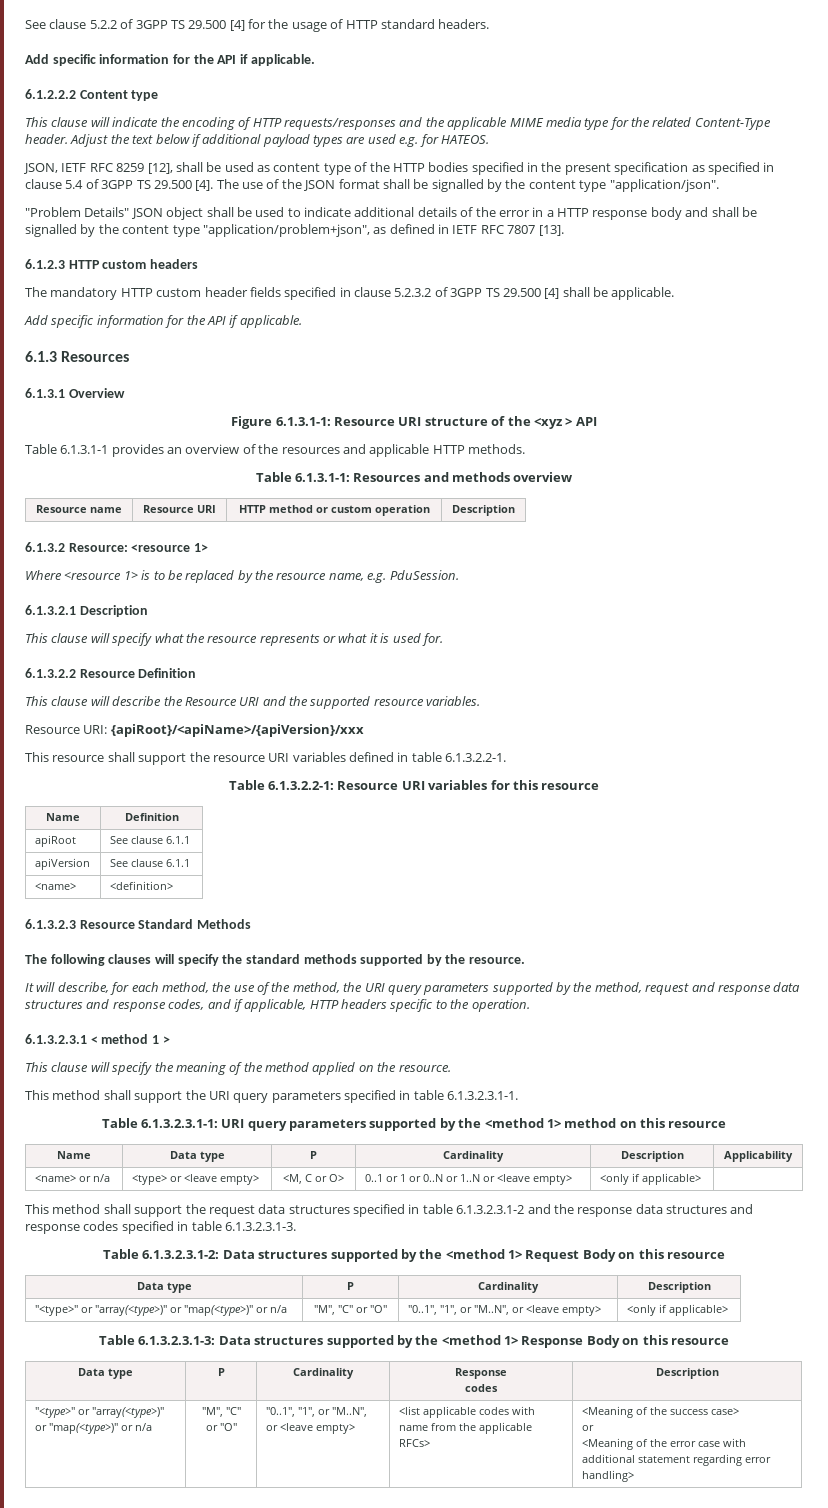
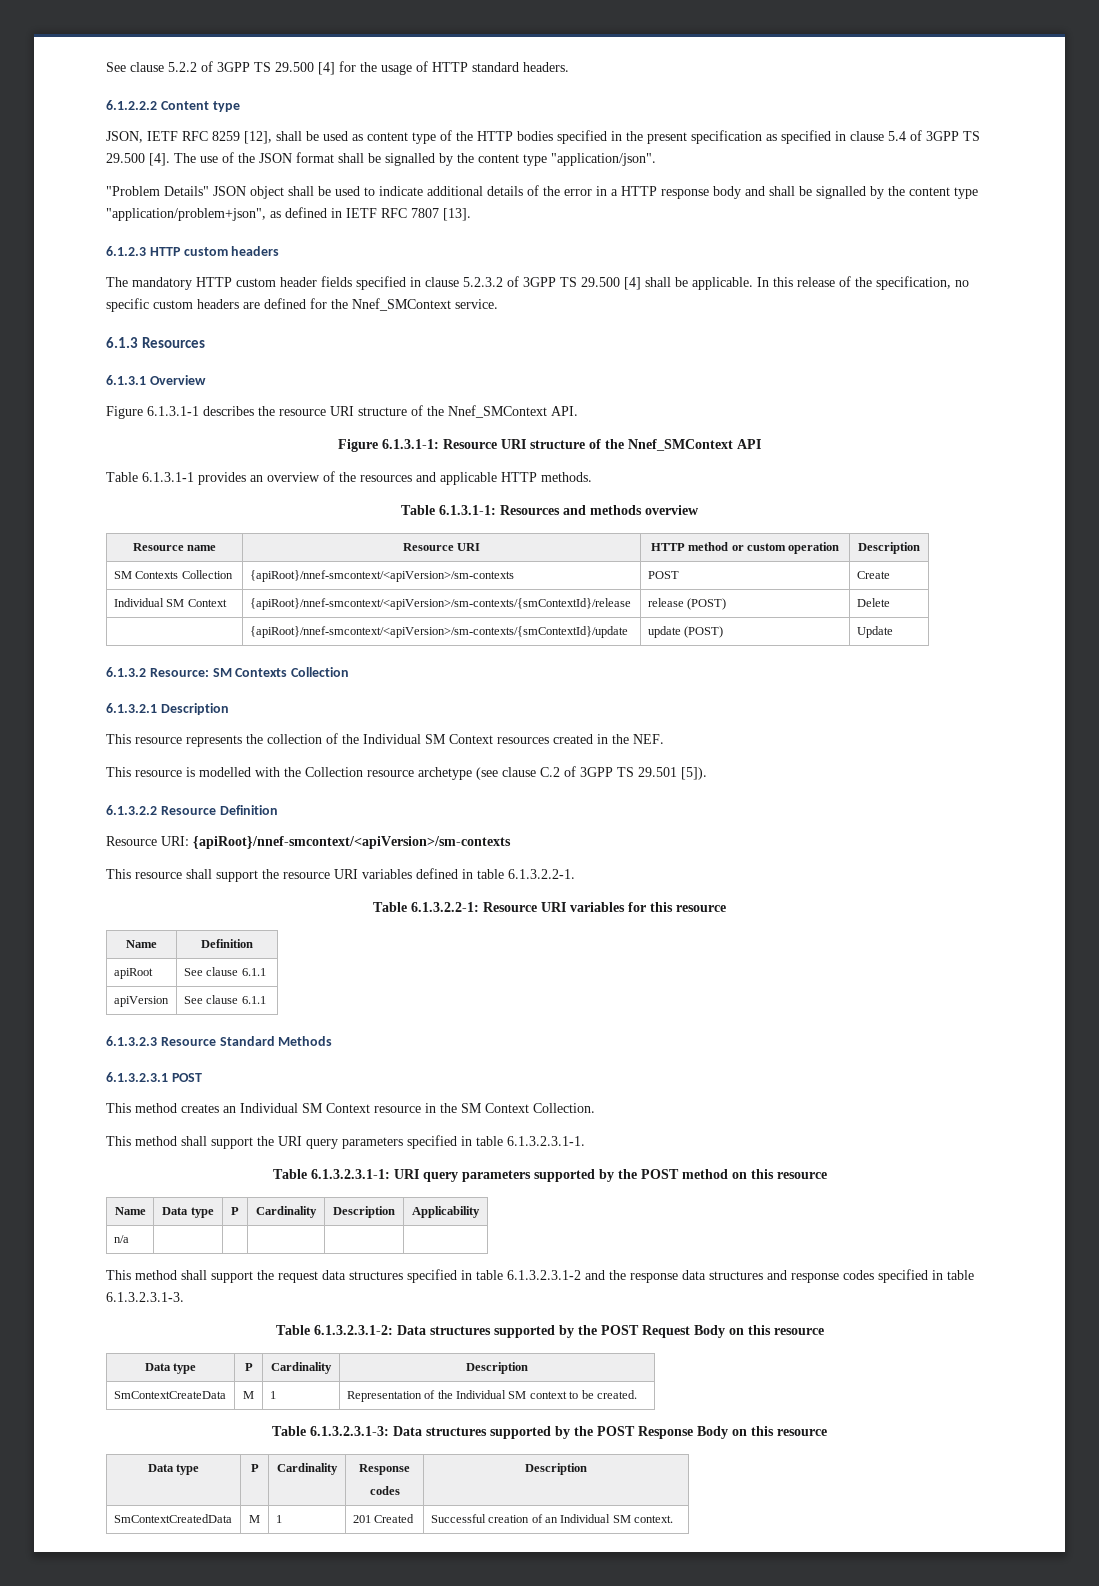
[25,54,315,66] [25,89,159,101] [25,117,771,130] [25,134,489,147] Add specific information for the API if applicable. // 6.1.2.2.2 Content type // This clause will indicate the encoding of HTTP requests/responses and the applicable MIME media type for the related Content-Type header. Adjust the text below if additional payload types are used e.g. for HATEOS. -> [106,100,240,112] 6.1.2.2.2 Content type
[24,315,302,328] [25,351,130,362] [25,388,125,398] // Add specific information for the API if applicable. // 6.1.3 Resources // 6.1.3.1 Overview -> [757,276,969,290] [106,298,498,312] [106,337,206,348] [106,375,206,385] [106,405,578,419] In this release of the specification, no specific custom headers are defined for the Nnef_SMContext service. // 6.1.3 Resources // 6.1.3.1 Overview // Figure 6.1.3.1-1 describes the resource URI structure of the Nnef_SMContext API.
[533,417,573,429] <xyz > -> [628,439,733,451] Nnef_SMContext
[25,542,208,552] [25,570,459,583] [25,605,148,617] [25,633,443,646] [25,668,197,678] [25,696,481,709] // 6.1.3.2 Resource: <resource 1> // Where <resource 1> is to be replaced by the resource name, e.g. PduSession. // 6.1.3.2.1 Description // This clause will specify what the resource represents or what it is used for. // 6.1.3.2.2 Resource Definition // This clause will describe the Resource URI and the supported resource variables. -> [113,570,233,579] [249,570,514,582] [647,571,679,579] [856,571,890,579] [113,598,227,607] [249,598,631,610] [647,598,727,610] [856,598,890,607] [249,626,628,638] [647,626,724,638] [856,626,893,638] [106,667,350,677] [106,703,229,715] [106,733,664,747] [106,766,707,780] [106,805,278,815] // SM Contexts Collection | {apiRoot}/nnef-smcontext/<apiVersion>/sm-contexts | POST | Create // Individual SM Context | {apiRoot}/nnef-smcontext/<apiVersion>/sm-contexts/{smContextId}/release | release (POST) | Delete // | {apiRoot}/nnef-smcontext/<apiVersion>/sm-contexts/{smContextId}/update | update (POST) | Update // 6.1.3.2 Resource: SM Contexts Collection // 6.1.3.2.1 Description // This resource represents the collection of the Individual SM Context resources created in the NEF. // This resource is modelled with the Collection resource archetype (see clause C.2 of 3GPP TS 29.501 [5]). // 6.1.3.2.2 Resource Definition
[110,724,364,737] {apiRoot}/<apiName>/{apiVersion}/xxx -> [193,836,511,849] {apiRoot}/nnef-smcontext/<apiVersion>/sm-contexts
[34,883,76,890] [109,881,173,890] // <name> | <definition> -> (266, 1000) none
[25,954,526,966] [25,982,801,995] [25,999,530,1012] [25,1034,170,1044] [25,1062,451,1075] The following clauses will specify the standard methods supported by the resource. // It will describe, for each method, the use of the method, the URI query parameters supported by the method, request and response data structures and response codes, and if applicable, HTTP headers specific to the operation. // 6.1.3.2.3.1 < method 1 > // This clause will specify the meaning of the method applied on the resource. -> [106,1072,202,1082] [106,1103,595,1113] 6.1.3.2.3.1 POST // This method creates an Individual SM Context resource in the SM Context Collection.
[484,1118,561,1128] <method 1> -> [640,1169,679,1179] POST
[34,1174,110,1182] [131,1174,259,1185] [283,1174,345,1184] [364,1174,572,1185] [599,1173,701,1185] <name> or n/a | <type> or <leave empty> | <M, C or O> | 0..1 or 1 or 0..N or 1..N or <leave empty> | <only if applicable> -> [113,1235,129,1243] n/a | | | |
[445,1249,523,1259] <method 1> -> [600,1325,639,1335] POST
[34,1305,287,1316] [314,1305,388,1315] [407,1305,601,1316] [626,1304,728,1316] "<type>" or "array(<type>)" or "map(<type>)" or n/a | "M", "C" or "O" | "0..1", "1", or "M..N", or <leave empty> | <only if applicable> -> [113,1391,226,1399] [243,1391,254,1399] [269,1391,276,1399] [346,1390,637,1402] SmContextCreateData | M | 1 | Representation of the Individual SM context to be created.
[441,1335,519,1345] <method 1> -> [597,1426,635,1436] POST
[34,1407,164,1418] [34,1423,152,1434] [201,1407,241,1417] [205,1423,237,1431] [265,1407,367,1417] [265,1423,355,1434] [398,1406,535,1418] [398,1422,532,1434] [398,1439,430,1447] [581,1406,739,1418] [581,1425,594,1431] [581,1438,746,1450] [581,1454,771,1466] [581,1470,634,1482] "<type>" or "array(<type>)" or "map(<type>)" or n/a | "M", "C" or "O" | "0..1", "1", or "M..N", or <leave empty> | <list applicable codes with name from the applicable RFCs> | <Meaning of the success case> // or // <Meaning of the error case with additional statement regarding error handling> -> [113,1514,232,1523] [249,1515,260,1523] [275,1515,282,1523] [352,1514,415,1523] [430,1514,674,1523] SmContextCreatedData | M | 1 | 201 Created | Successful creation of an Individual SM context.

